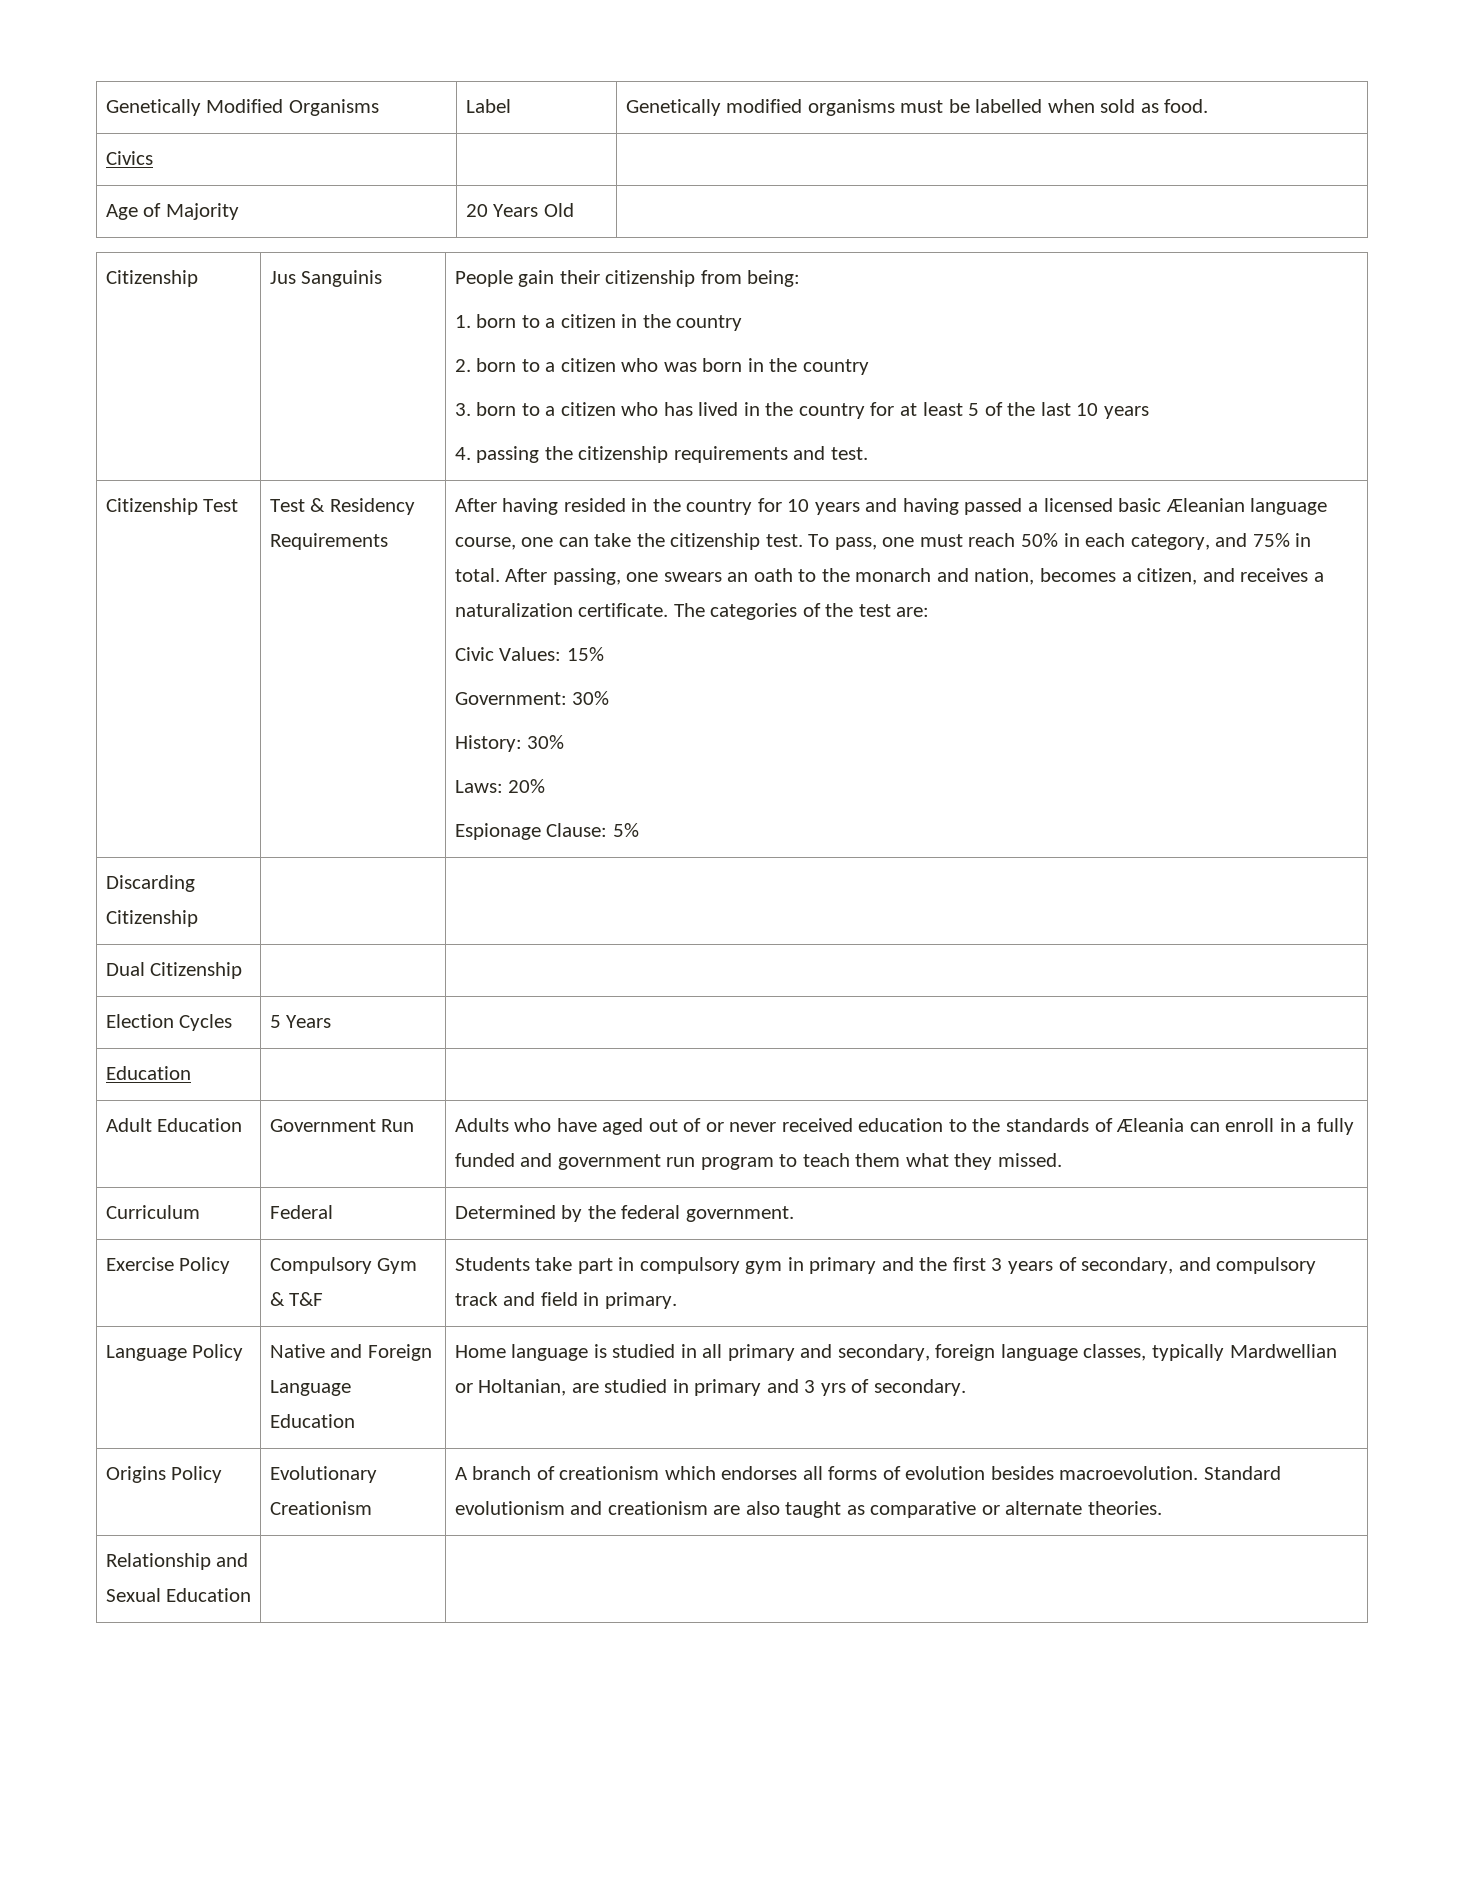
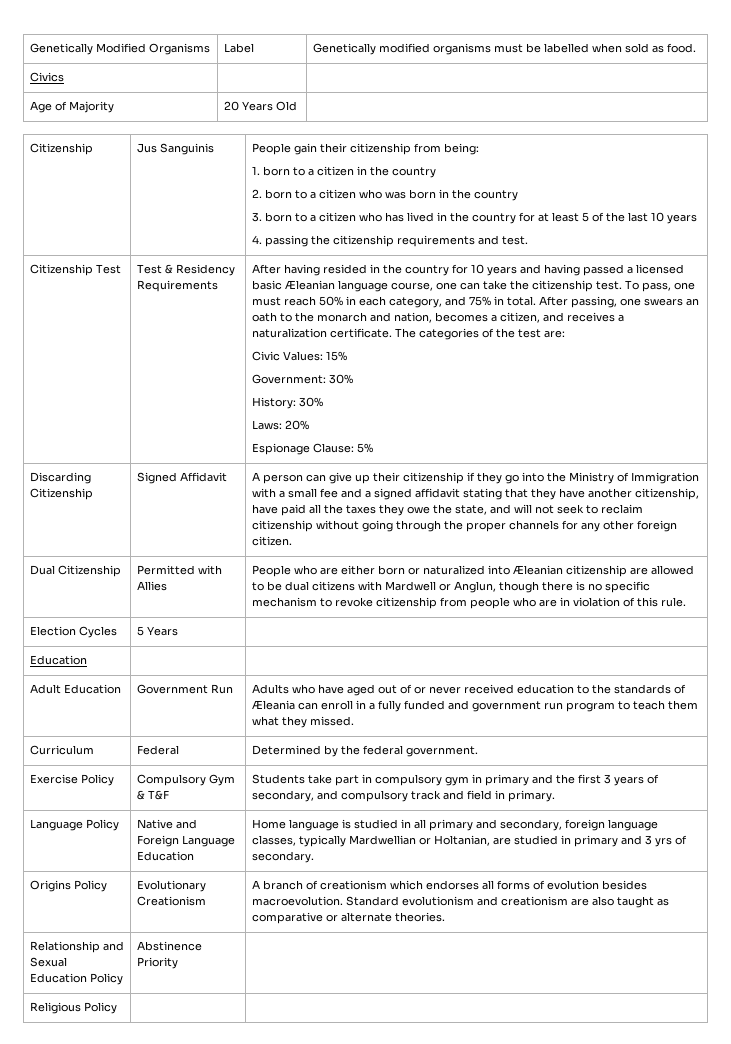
[105,962,243,979] | // Dual Citizenship | | -> [136,472,227,484] [251,472,699,484] [251,488,699,500] [251,504,643,516] [251,520,677,532] [251,536,292,546] [29,565,121,577] [136,565,222,575] [136,581,167,591] [251,565,694,577] [251,581,650,593] [251,597,686,609] Signed Affidavit | A person can give up their citizenship if they go into the Ministry of Immigration with a small fee and a signed affidavit stating that they have another citizenship, have paid all the taxes they owe the state, and will not seek to reclaim citizenship without going through the proper channels for any other foreign citizen. // Dual Citizenship | Permitted with Allies | People who are either born or naturalized into Æleanian citizenship are allowed to be dual citizens with Mardwell or Anglun, though there is no specific mechanism to revoke citizenship from people who are in violation of this rule.
(252, 1595) none -> [89,973,123,985] [136,941,202,951] [136,957,178,969] [29,1002,117,1014] Policy | Abstinence Priority | // Religious Policy

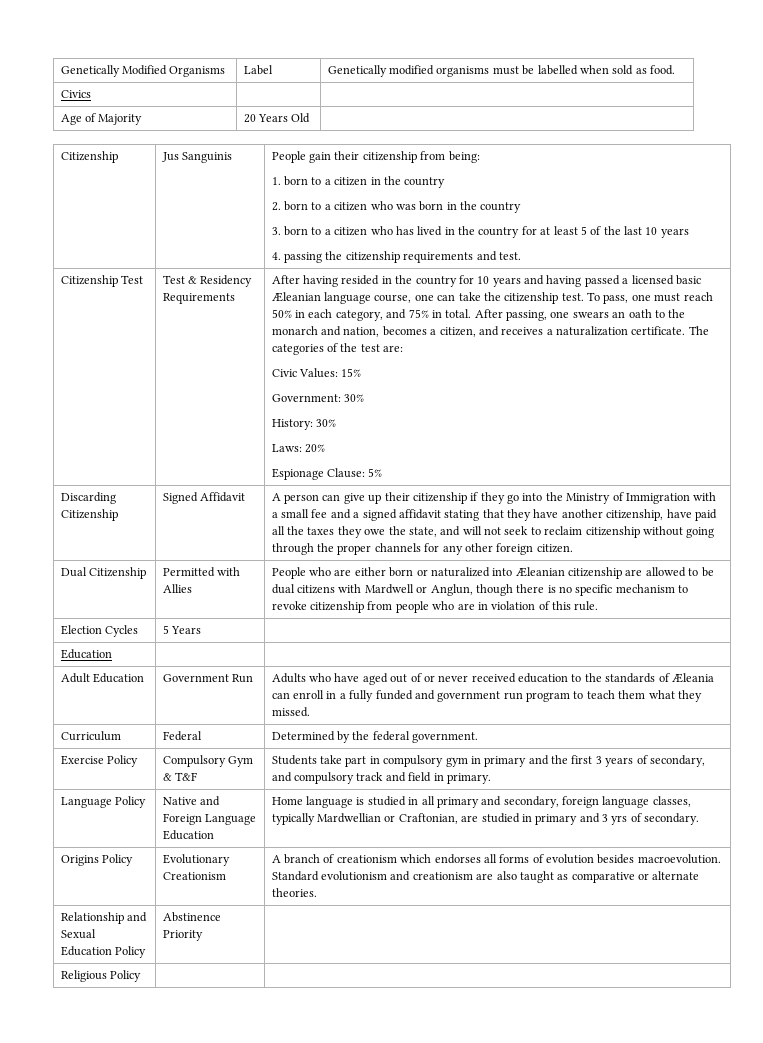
[433,835,490,846] Holtanian, -> [398,813,458,824] Craftonian,

